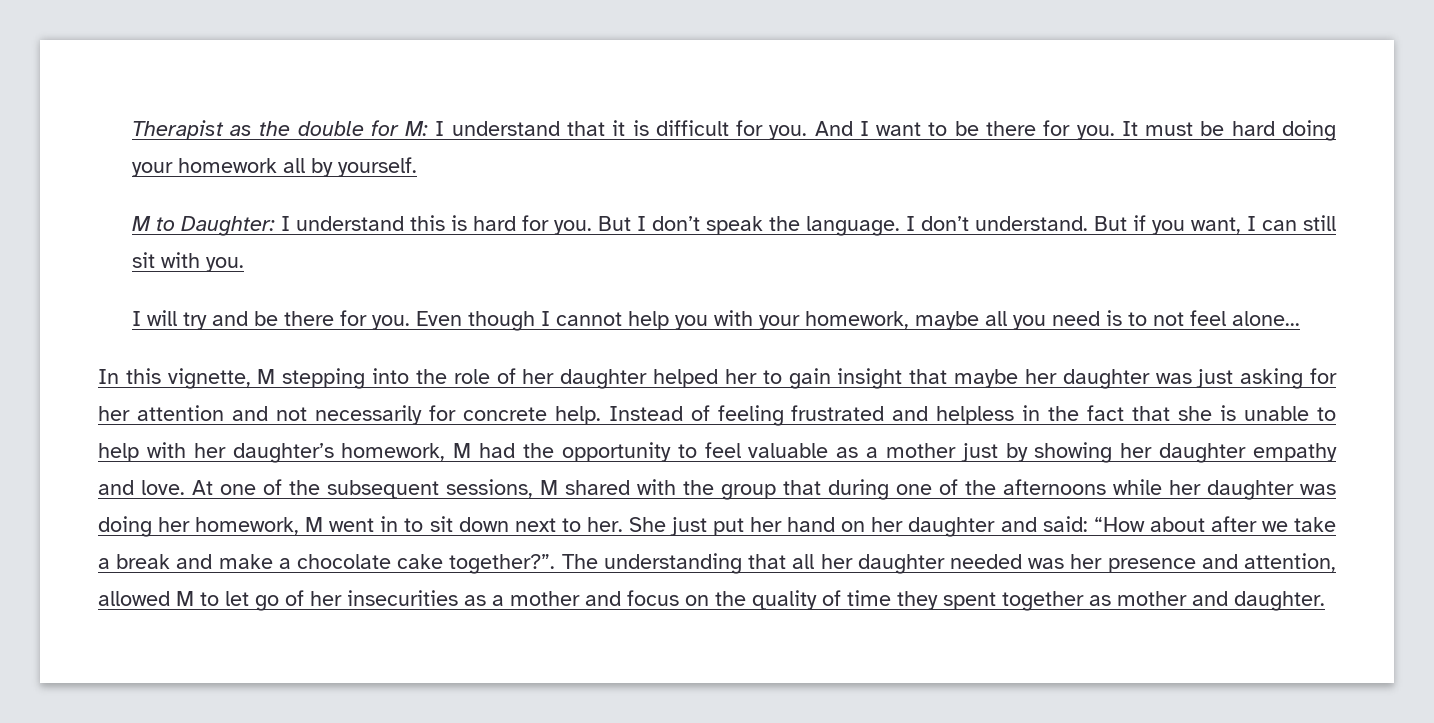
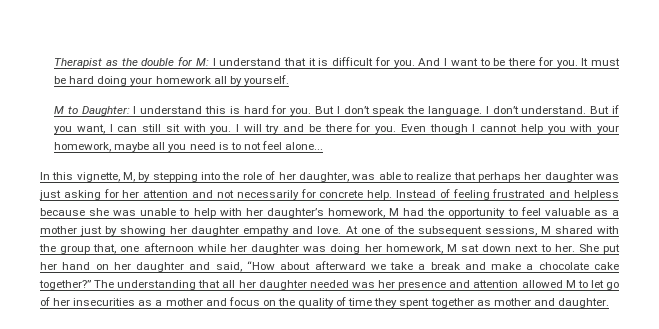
(244, 264) // -> (232, 130) none
[257,369,276,384] M -> [123,172,151,182] M, by
[560,368,1019,389] daughter helped her to gain insight that maybe -> [298,172,521,182] daughter, was able to realize that perhaps
[1022,405,1237,421] in the fact that she is -> [40,208,137,216] because she was
[783,479,1106,500] that during one of the afternoons -> [93,243,194,254] that, one afternoon
[329,516,453,532] went in to sit -> [461,244,480,252] sat
[670,517,708,536] just -> (599, 248) none
[1042,516,1088,532] said: -> [215,262,242,272] said,
[1210,516,1257,532] after -> [314,261,366,270] afterward
[449,554,556,574] together?”. -> [39,280,91,290] together?”
[1244,553,1336,572] attention, -> [473,280,519,288] attention

